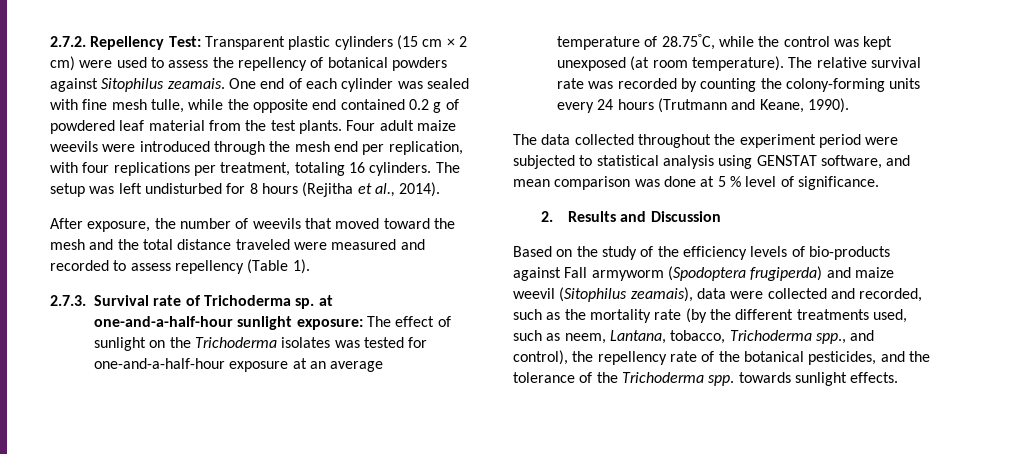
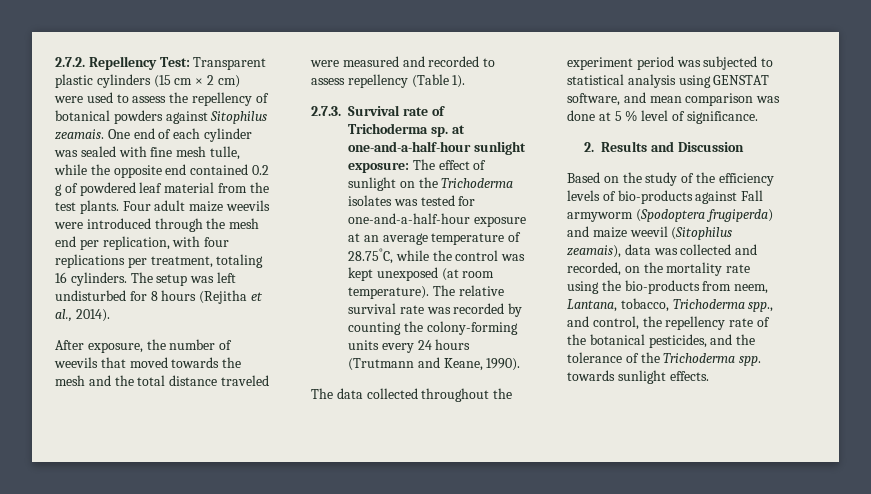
[383,218,430,229] toward -> [171,357,220,368] towards
[865,137,899,145] were -> [676,60,701,67] was
[730,291,764,299] were -> [653,248,678,255] was
[513,309,561,320] such as -> [624,266,640,273] on
[685,308,907,323] [513,330,561,341] (by the different treatments used, such as -> [567,280,732,294] using the bio-products from
[513,350,568,365] control), -> [592,316,639,330] control,

